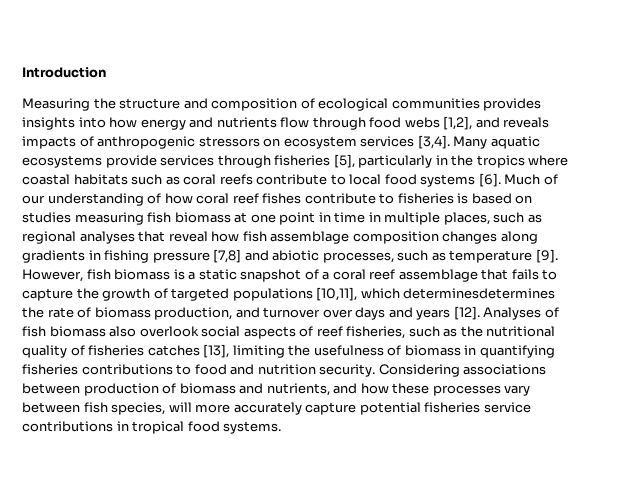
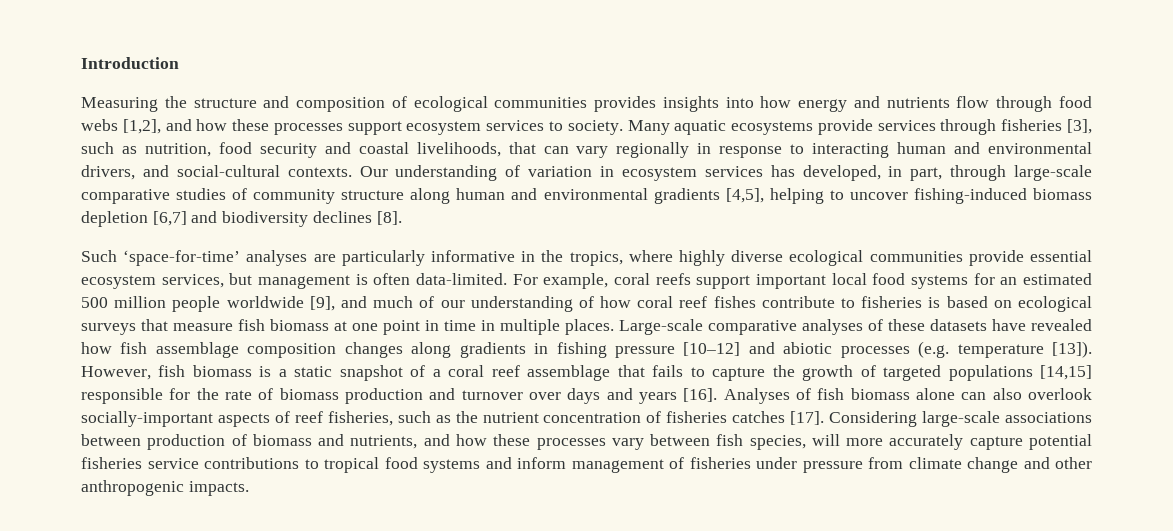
[503,117,550,128] [22,135,450,149] reveals impacts of anthropogenic stressors on ecosystem services [3,4]. -> [196,119,623,135] how these processes support ecosystem services to society.
[333,154,569,168] [22,173,541,187] [5], particularly in the tropics where coastal habitats such as coral reefs contribute to local food systems [6]. Much -> [1067,119,1093,134] [81,142,1093,158] [81,165,1092,181] [81,188,1093,204] [81,211,402,227] [81,250,1093,266] [81,273,1092,289] [81,296,414,312] [3], such as nutrition, food security and coastal livelihoods, that can vary regionally in response to interacting human and environmental drivers, and social-cultural contexts. Our understanding of variation in ecosystem services has developed, in part, through large-scale comparative studies of community structure along human and environmental gradients [4,5], helping to uncover fishing-induced biomass depletion [6,7] and biodiversity declines [8]. // Such ‘space-for-time’ analyses are particularly informative in the tropics, where highly diverse ecological communities provide essential ecosystem services, but management is often data-limited. For example, coral reefs support important local food systems for an estimated 500 million people worldwide [9], and much
[22,212,144,225] studies measuring -> [1017,296,1092,312] [81,319,233,335] ecological surveys that measure
[443,212,542,225] [22,231,208,244] places, such as regional analyses that reveal -> [565,319,1092,335] places. Large-scale comparative analyses of these datasets have revealed
[213,249,242,263] [7,8] -> [683,342,741,356] [10–12]
[322,249,558,263] processes, such as temperature [9]. -> [840,341,1092,358] processes (e.g. temperature [13]).
[316,287,556,301] [10,11], which determinesdetermines -> [1040,365,1092,380] [81,388,191,404] [14,15] responsible for
[154,307,233,320] production, -> [345,388,423,404] production
[453,306,480,320] [12]. -> [683,388,718,402] [16].
(106, 331) none -> [916,388,987,400] alone can
[201,326,241,337] social -> [81,411,213,427] socially-important
[486,326,556,337] [22,345,67,358] nutritional quality -> [482,412,642,423] nutrient concentration
[203,344,555,358] [22,364,460,377] [13], limiting the usefulness of biomass in quantifying fisheries contributions to food and nutrition security. Considering -> [790,411,1001,427] [17]. Considering large-scale
[116,421,129,431] in -> [304,459,319,469] to
[223,421,282,434] systems. -> [423,457,1092,473] [81,480,249,496] systems and inform management of fisheries under pressure from climate change and other anthropogenic impacts.

